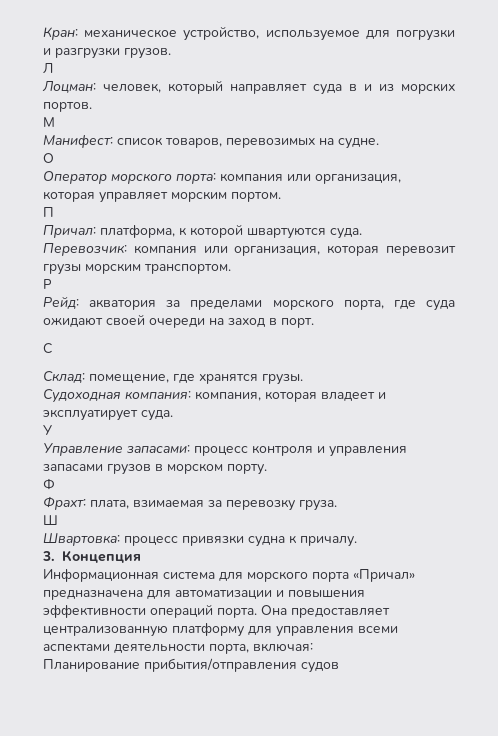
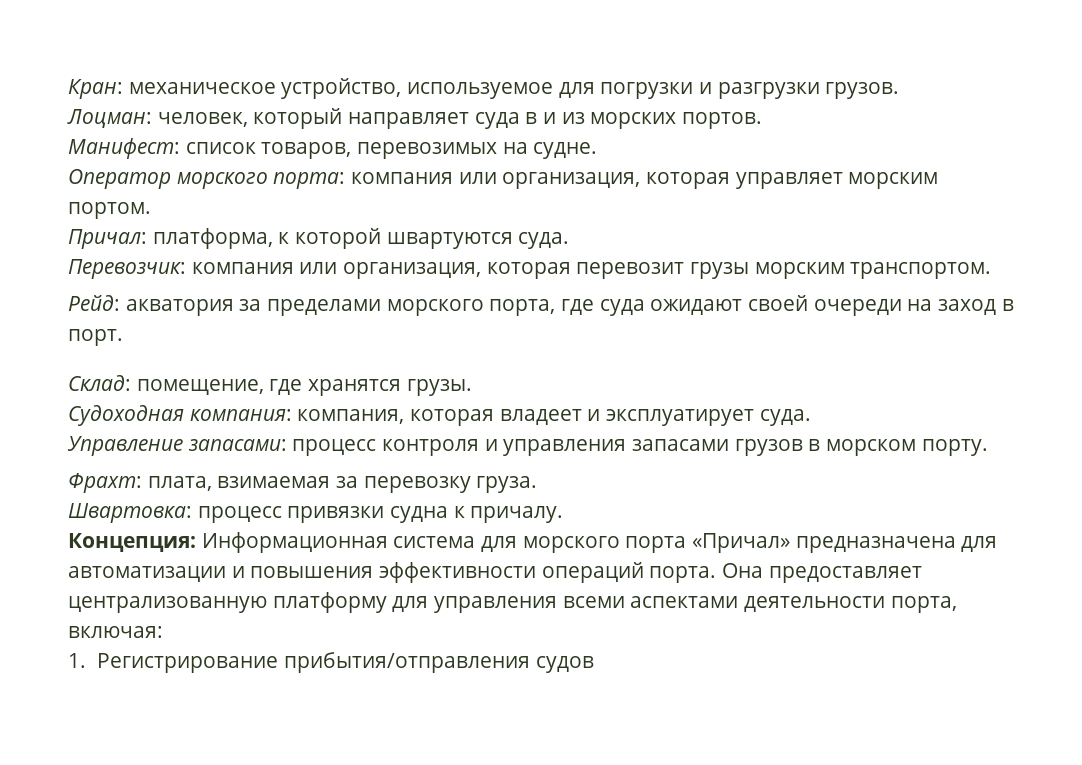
[43,63,53,74] // Л -> (900, 90) none
[43,117,55,127] // М -> (763, 120) none
[43,153,54,163] // О -> (598, 150) none
[43,207,54,217] // П -> (151, 210) none
[43,279,52,289] // Р -> (992, 270) none
[43,343,53,354] // С -> (123, 337) none
[43,424,52,435] // У -> (811, 417) none
[43,478,55,490] // Ф -> (988, 447) none
[43,515,58,525] // Ш -> (538, 484) none
[42,550,141,563] 3. Концепция // -> [68,533,196,552] Концепция:
[43,659,140,672] Планирование -> [68,653,279,673] 1. Регистрирование

